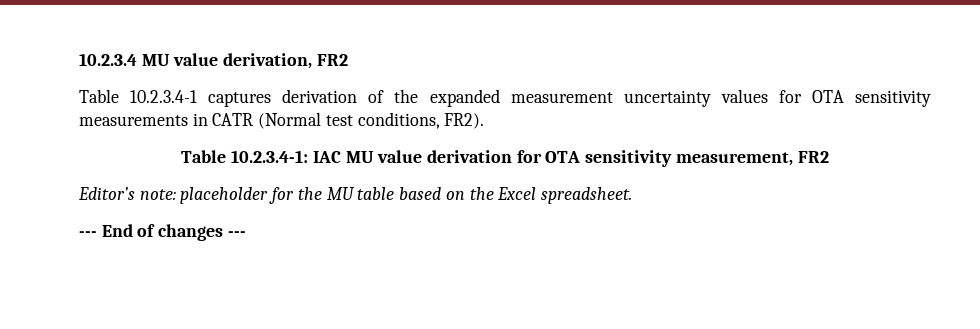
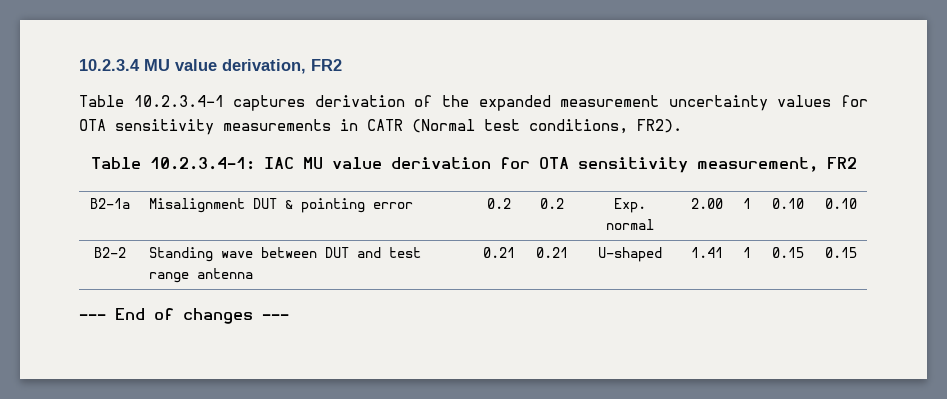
[78,187,632,204] // Editor’s note: placeholder for the MU table based on the Excel spreadsheet. -> [89,198,130,209] [148,198,413,213] [487,198,511,209] [540,198,564,209] [613,198,646,213] [605,219,654,230] [690,198,723,209] [743,198,751,209] [772,198,804,209] [824,198,857,209] [93,247,126,258] [148,247,421,262] [148,268,253,283] [483,247,515,258] [536,247,568,258] [597,247,662,262] [690,247,723,258] [743,247,751,258] [772,247,804,258] [824,247,857,258] // B2-1a | Misalignment DUT & pointing error | 0.2 | 0.2 | Exp. normal | 2.00 | 1 | 0.10 | 0.10 // B2-2 | Standing wave between DUT and test range antenna | 0.21 | 0.21 | U-shaped | 1.41 | 1 | 0.15 | 0.15

